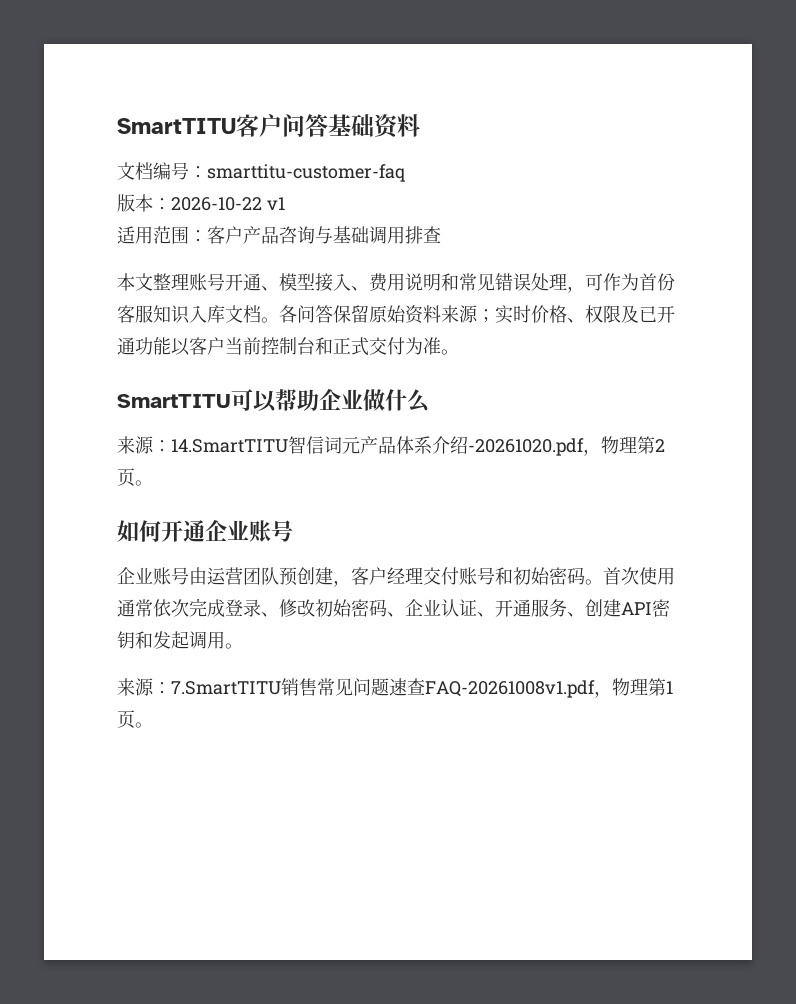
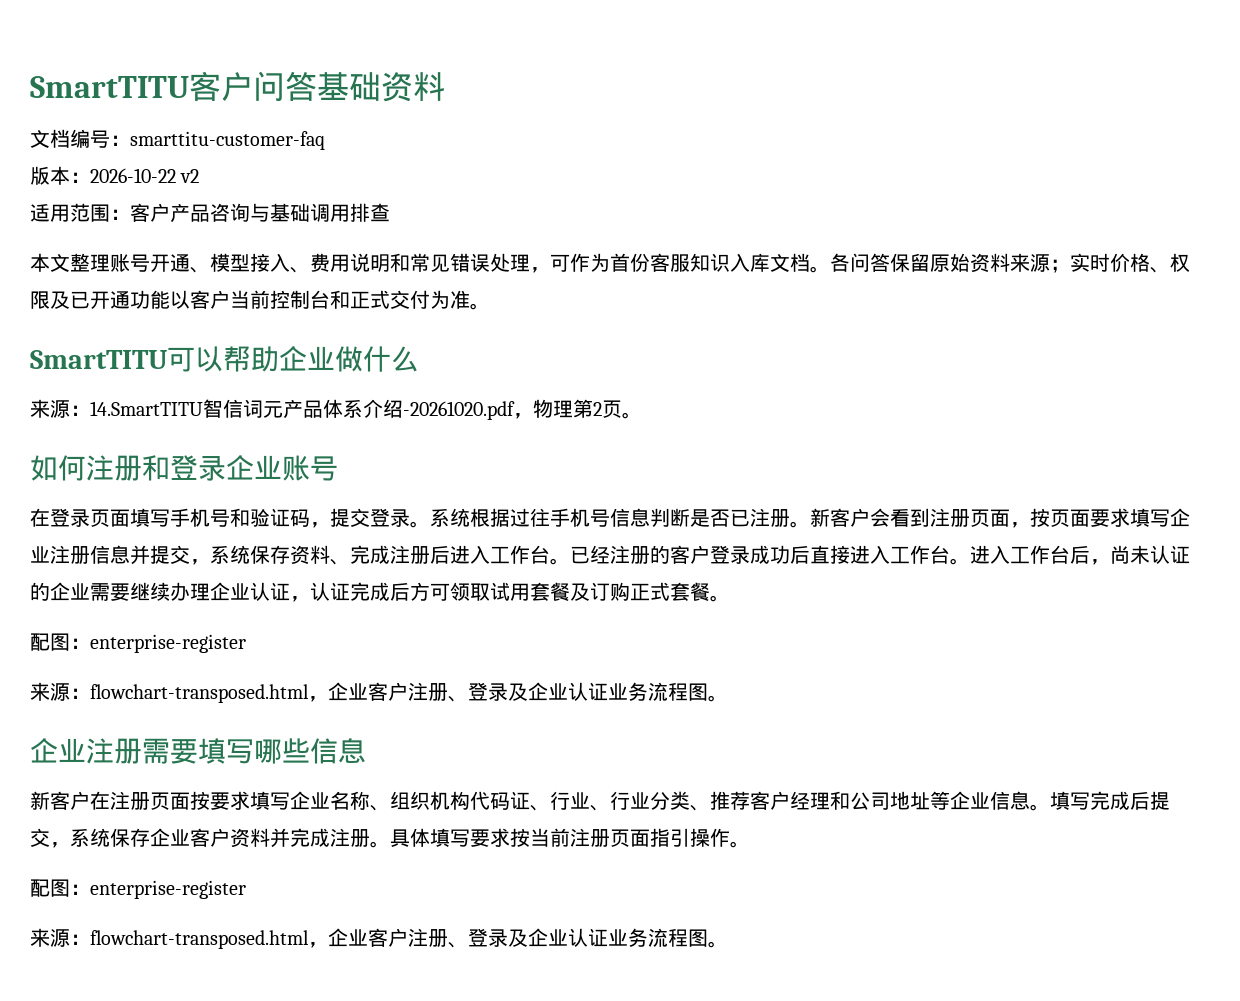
[266,197,285,210] v1 -> [180,169,200,183] v2
[161,520,205,542] 开通 -> [86,455,226,481] 注册和登录
[117,567,675,587] [117,598,670,617] [117,631,243,649] [117,678,673,698] [117,710,135,729] 企业账号由运营团队预创建，客户经理交付账号和初始密码。首次使用通常依次完成登录、修改初始密码、企业认证、开通服务、创建API密钥和发起调用。 // 来源：7.SmartTITU销售常见问题速查FAQ-20261008v1.pdf，物理第1页 -> [30,508,1190,528] [30,545,1190,565] [30,582,730,602] [30,633,246,653] [30,682,728,703] [30,738,366,764] [30,791,1170,811] [30,828,750,848] [30,879,246,899] [30,928,708,949] 在登录页面填写手机号和验证码，提交登录。系统根据过往手机号信息判断是否已注册。新客户会看到注册页面，按页面要求填写企业注册信息并提交，系统保存资料、完成注册后进入工作台。已经注册的客户登录成功后直接进入工作台。进入工作台后，尚未认证的企业需要继续办理企业认证，认证完成后方可领取试用套餐及订购正式套餐。 // 配图：enterprise-register // 来源：flowchart-transposed.html，企业客户注册、登录及企业认证业务流程图。 // 企业注册需要填写哪些信息 // 新客户在注册页面按要求填写企业名称、组织机构代码证、行业、行业分类、推荐客户经理和公司地址等企业信息。填写完成后提交，系统保存企业客户资料并完成注册。具体填写要求按当前注册页面指引操作。 // 配图：enterprise-register // 来源：flowchart-transposed.html，企业客户注册、登录及企业认证业务流程图

